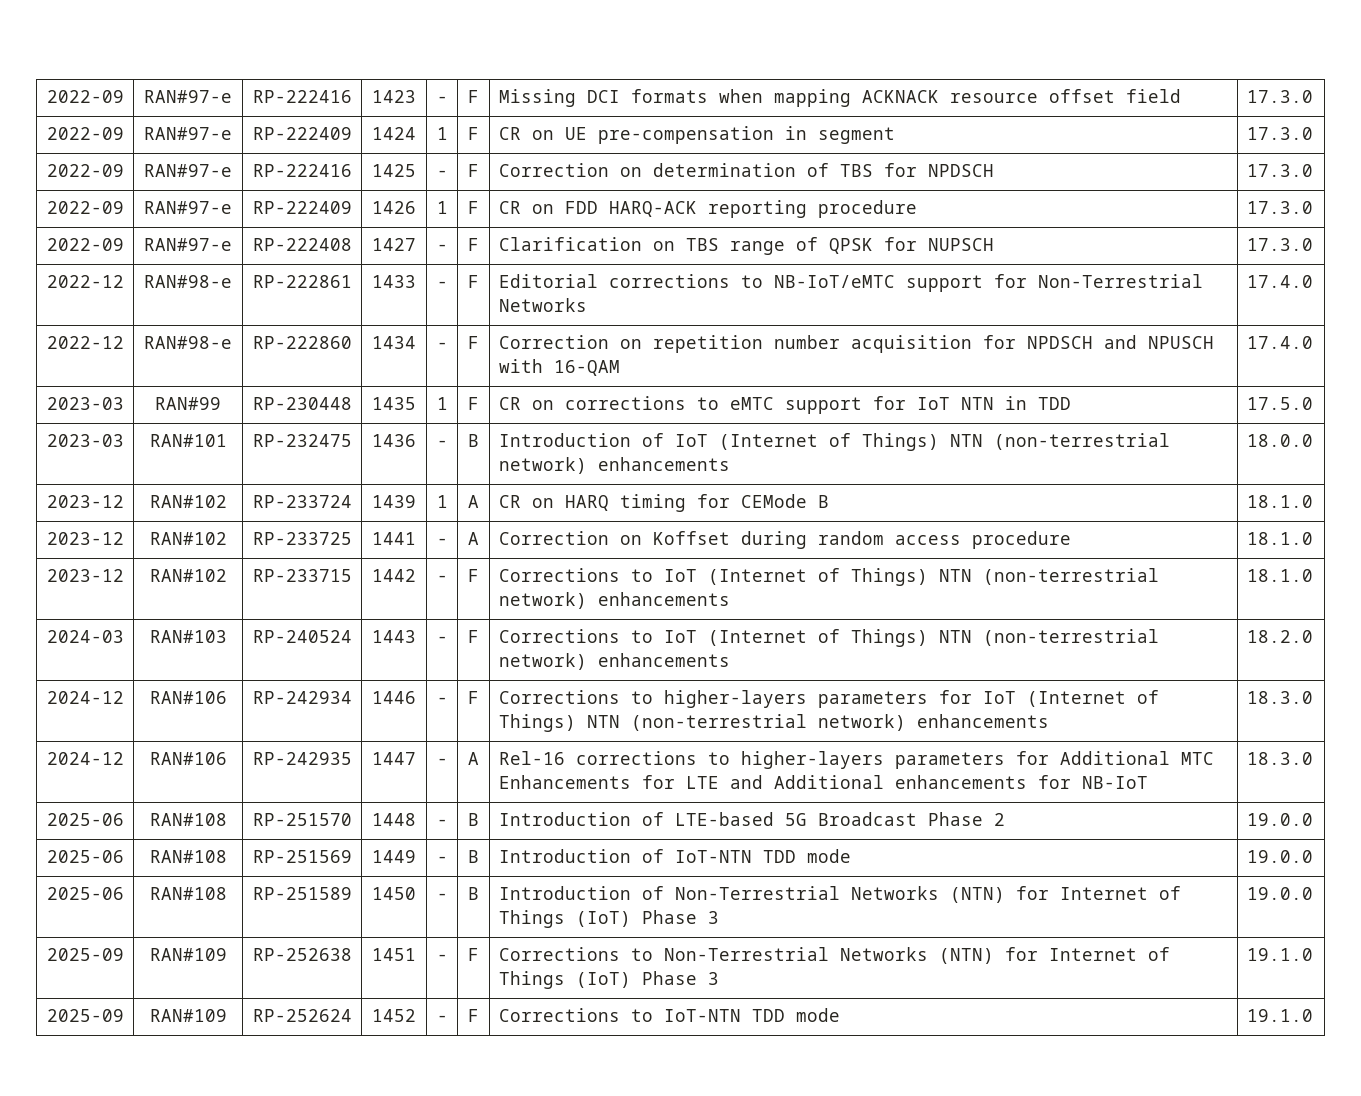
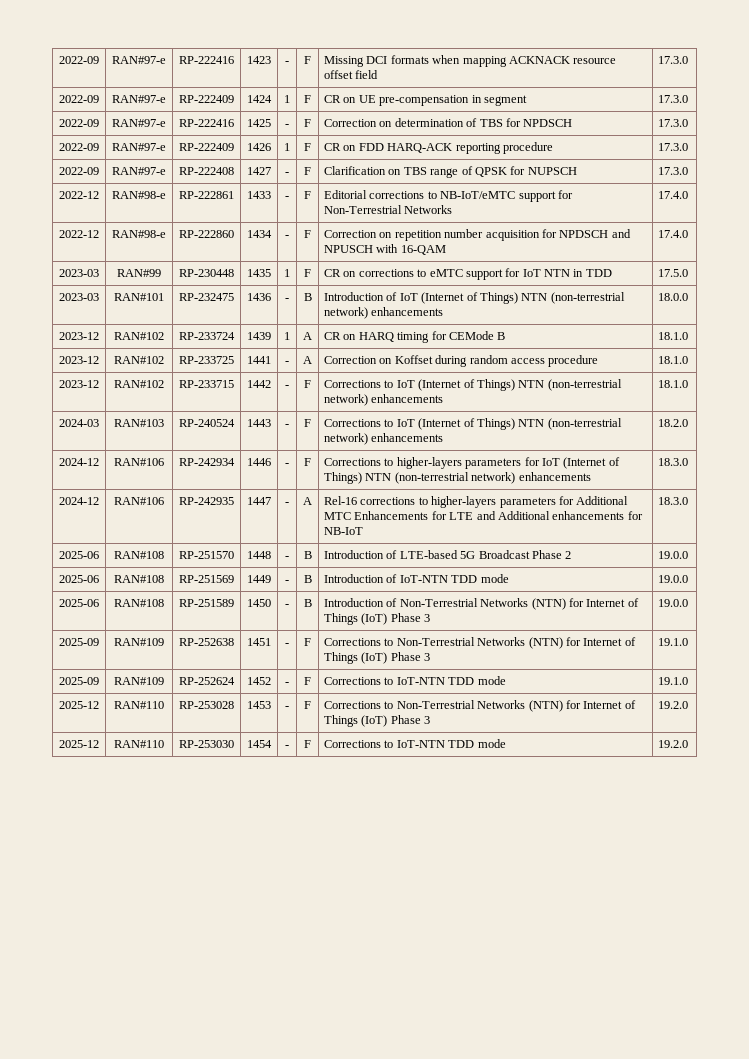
(1313, 1015) none -> [59,701,99,709] [114,701,164,709] [179,701,234,709] [247,701,271,709] [285,706,289,709] [304,701,311,709] [324,700,636,712] [324,715,431,727] [658,701,689,709] [59,740,99,748] [114,740,164,748] [179,740,234,748] [247,740,272,748] [285,745,289,748] [304,740,311,748] [324,739,506,748] [658,740,689,748] // 2025-12 | RAN#110 | RP-253028 | 1453 | - | F | Corrections to Non-Terrestrial Networks (NTN) for Internet of Things (IoT) Phase 3 | 19.2.0 // 2025-12 | RAN#110 | RP-253030 | 1454 | - | F | Corrections to IoT-NTN TDD mode | 19.2.0

